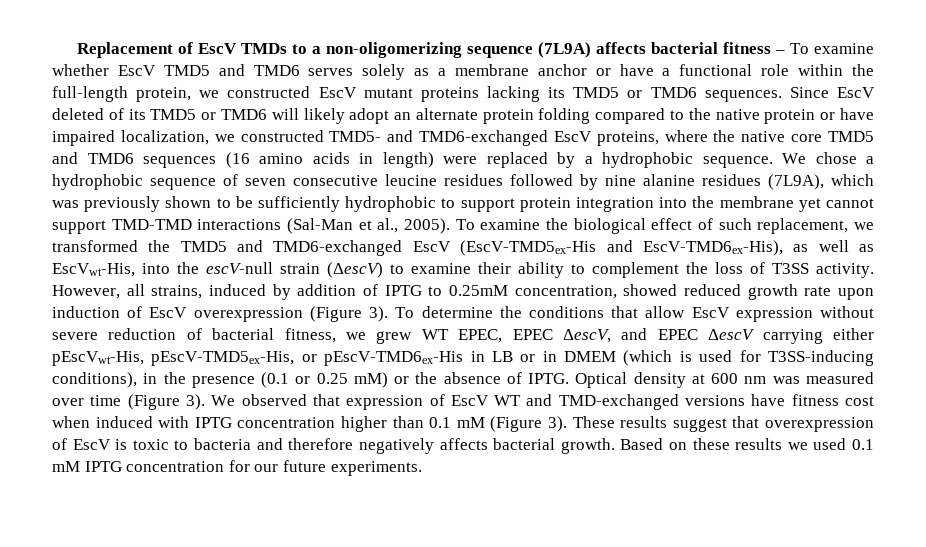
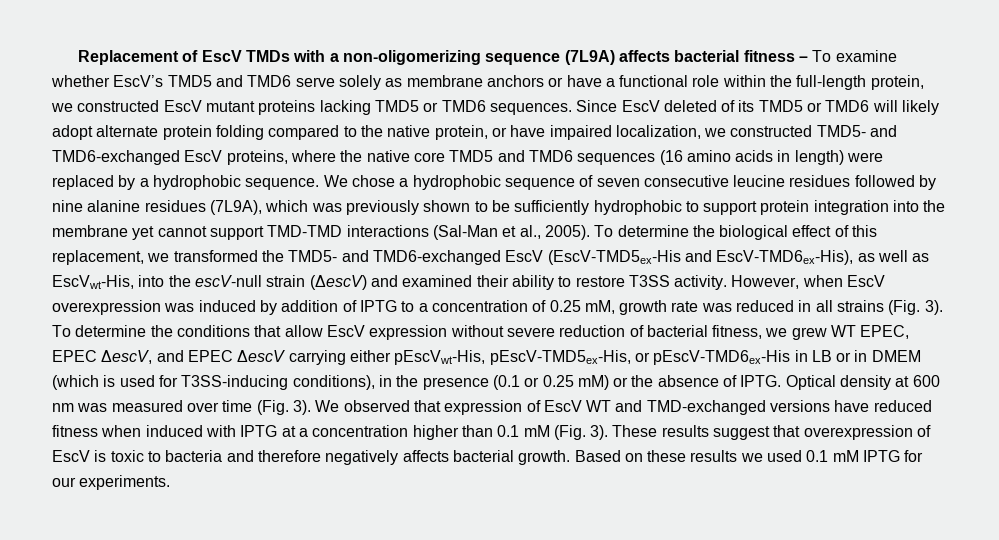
[292,44,308,54] to -> [293,50,326,62] with
[117,64,354,76] EscV TMD5 and TMD6 serves -> [113,75,335,87] EscV’s TMD5 and TMD6 serve
[438,64,587,76] a membrane anchor -> [406,75,544,87] membrane anchors
[548,87,566,98] its -> (371, 107) none
[394,112,412,120] an -> (93, 132) none
[764,109,816,124] protein -> [434,125,488,140] protein,
[480,219,541,230] examine -> [617,225,689,237] determine
[718,218,752,230] such -> [852,225,878,237] this
[180,241,227,252] TMD5 -> [288,250,338,262] TMD5-
[390,263,471,274] to examine -> [370,275,473,287] and examined
[592,262,874,278] [52,284,203,299] complement the loss of T3SS activity. However, all strains, -> [575,275,886,290] [52,300,195,315] restore T3SS activity. However, when EscV overexpression was
[449,284,874,300] [52,306,362,322] 0.25mM concentration, showed reduced growth rate upon induction of EscV overexpression (Figure -> [418,300,921,315] a concentration of 0.25 mM, growth rate was reduced in all strains (Fig.
[127,394,180,410] (Figure -> [256,400,289,415] (Fig.
[791,394,874,406] fitness cost -> [873,400,932,412] [52,425,98,437] reduced fitness
(232, 422) none -> [281,426,308,437] at a
[490,416,543,432] (Figure -> [553,425,586,440] (Fig.
[126,461,225,472] concentration -> (901, 456) none
[282,460,326,472] future -> (76, 482) none

